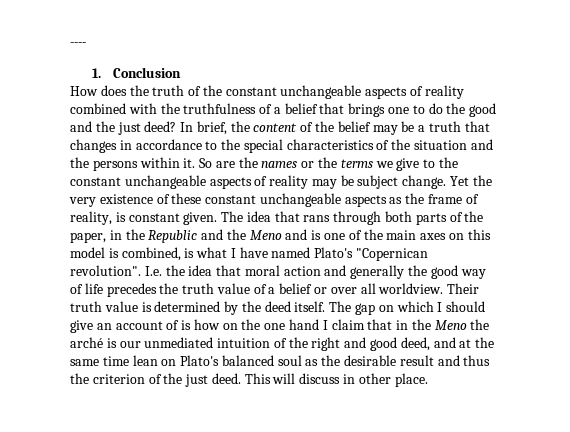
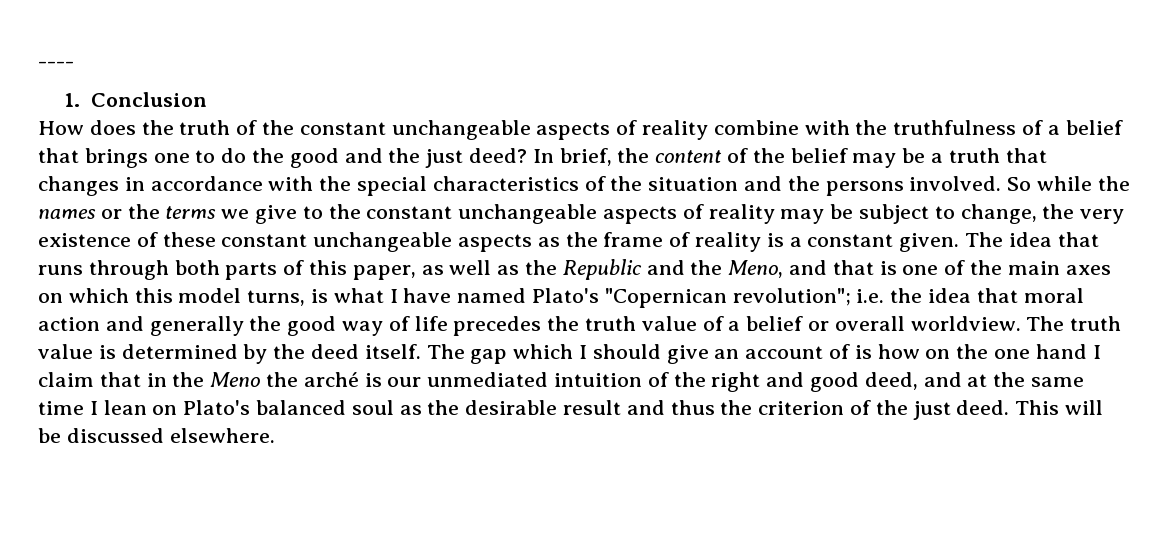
[70,103,126,114] combined -> [713,120,799,135] combine
[205,141,218,150] to -> [268,176,314,191] with
[139,157,235,168] within it. So are -> [909,176,1093,191] involved. So while
[402,175,470,189] change. Yet -> [934,204,1037,224] to change,
[70,211,126,225] reality, is -> [695,232,802,252] reality is a
[303,215,331,222] rans -> [38,265,83,275] runs
[464,211,484,222] [70,230,122,243] the paper, in -> [309,260,520,280] this paper, as well as
[249,229,308,240] Meno and -> [728,260,874,278] Meno, and that
(464, 236) none -> [68,288,129,303] which
[108,247,181,261] is combined, -> [247,290,306,306] turns,
[70,265,162,276] revolution". I.e. -> [732,288,885,306] revolution"; i.e.
[330,283,480,294] over all worldview. Their -> [834,316,1065,331] overall worldview. The
[378,305,394,312] on -> (508, 356) none
(129, 361) none -> [89,401,98,415] I
[299,373,428,387] discuss in other place. -> [38,428,275,443] be discussed elsewhere.

